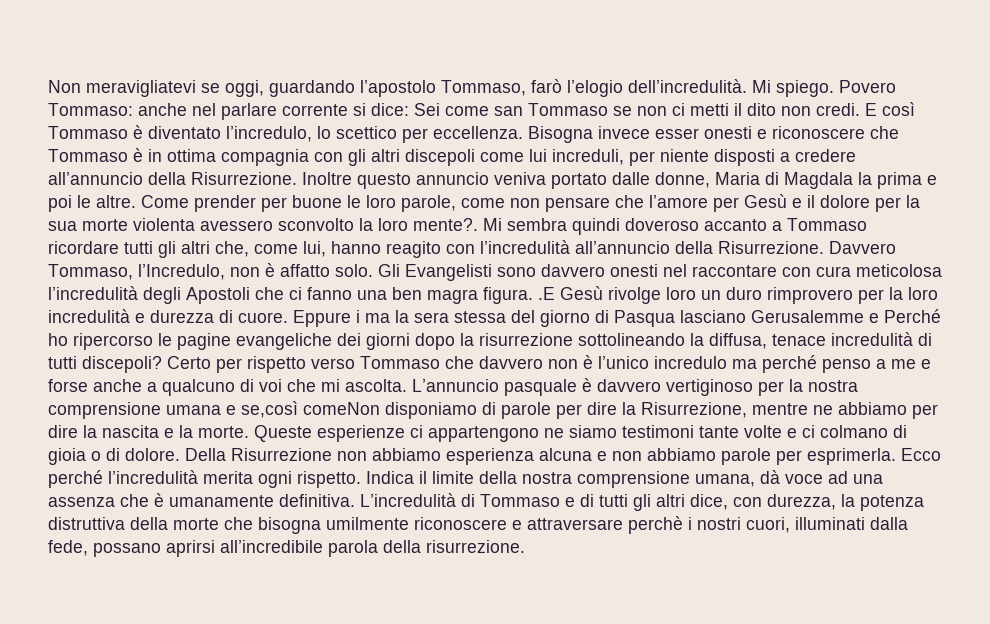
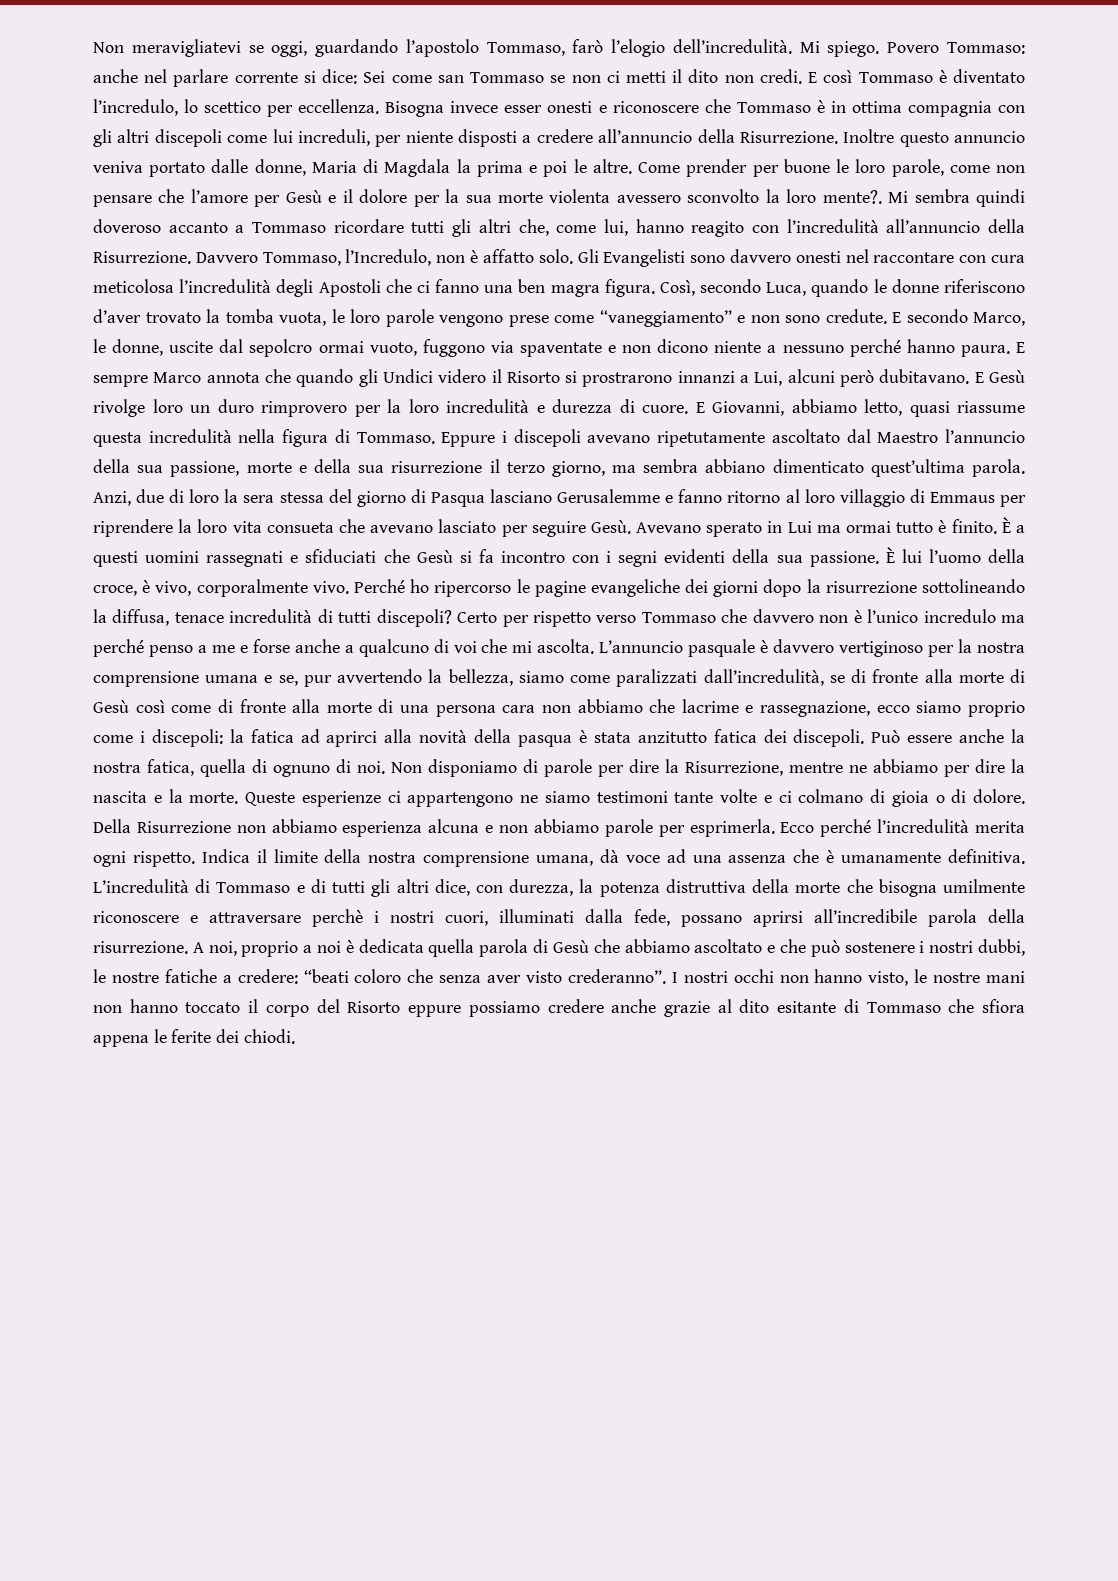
[538,287,555,300] .E -> [659,279,1025,297] [93,309,1025,327] [93,339,1025,357] [93,369,984,387] Così, secondo Luca, quando le donne riferiscono d’aver trovato la tomba vuota, le loro parole vengono prese come “vaneggiamento” e non sono credute. E secondo Marco, le donne, uscite dal sepolcro ormai vuoto, fuggono via spaventate e non dicono niente a nessuno perché hanno paura. E sempre Marco annota che quando gli Undici videro il Risorto si prostrarono innanzi a Lui, alcuni però dubitavano. E
[293,310,390,327] Eppure i ma -> [695,399,1025,417] [93,429,1025,447] [93,459,1025,477] [93,489,220,506] E Giovanni, abbiamo letto, quasi riassume questa incredulità nella figura di Tommaso. Eppure i discepoli avevano ripetutamente ascoltato dal Maestro l’annuncio della sua passione, morte e della sua risurrezione il terzo giorno, ma sembra abbiano dimenticato quest’ultima parola. Anzi, due di loro
(879, 318) none -> [678,489,1026,507] [93,517,1025,537] [93,547,1026,567] [93,579,349,597] fanno ritorno al loro villaggio di Emmaus per riprendere la loro vita consueta che avevano lasciato per seguire Gesù. Avevano sperato in Lui ma ormai tutto è finito. È a questi uomini rassegnati e sfiduciati che Gesù si fa incontro con i segni evidenti della sua passione. È lui l’uomo della croce, è vivo, corporalmente vivo.
[241,401,380,418] se,così comeNon -> [278,669,1025,687] [93,699,1026,717] [93,729,1025,747] [93,759,422,777] se, pur avvertendo la bellezza, siamo come paralizzati dall’incredulità, se di fronte alla morte di Gesù così come di fronte alla morte di una persona cara non abbiamo che lacrime e rassegnazione, ecco siamo proprio come i discepoli: la fatica ad aprirci alla novità della pasqua è stata anzitutto fatica dei discepoli. Può essere anche la nostra fatica, quella di ognuno di noi. Non
(525, 546) none -> [192,939,1026,957] [93,969,1025,986] [93,999,1025,1017] [93,1029,295,1047] A noi, proprio a noi è dedicata quella parola di Gesù che abbiamo ascoltato e che può sostenere i nostri dubbi, le nostre fatiche a credere: “beati coloro che senza aver visto crederanno”. I nostri occhi non hanno visto, le nostre mani non hanno toccato il corpo del Risorto eppure possiamo credere anche grazie al dito esitante di Tommaso che sfiora appena le ferite dei chiodi.

